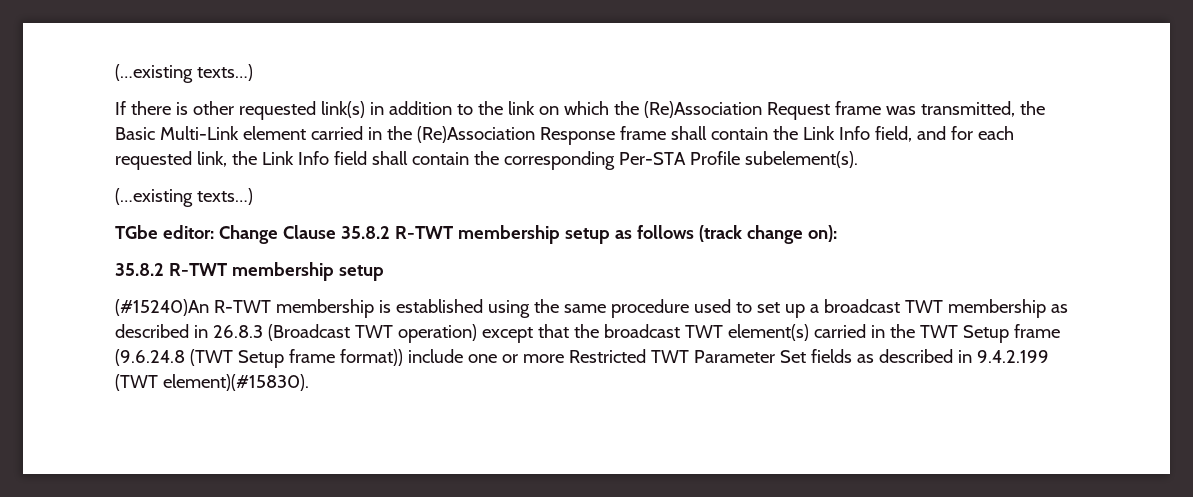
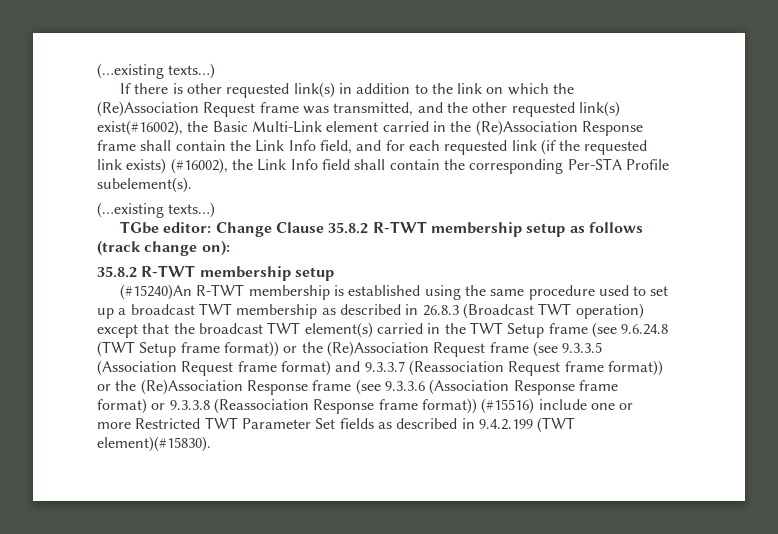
(1015, 109) none -> [417,101,620,117] [97,120,183,136] and the other requested link(s) exist(#16002),
[196,151,227,167] link, -> [511,139,648,155] [97,158,228,174] link (if the requested link exists) (#16002),
[115,349,185,366] (9.6.24.8 -> [591,322,669,338] (see 9.6.24.8
(403, 357) none -> [283,341,603,357] [97,360,663,376] [97,379,618,395] [97,398,535,414] or the (Re)Association Request frame (see 9.3.3.5 (Association Request frame format) and 9.3.3.7 (Reassociation Request frame format)) or the (Re)Association Response frame (see 9.3.3.6 (Association Response frame format) or 9.3.3.8 (Reassociation Response frame format)) (#15516)

